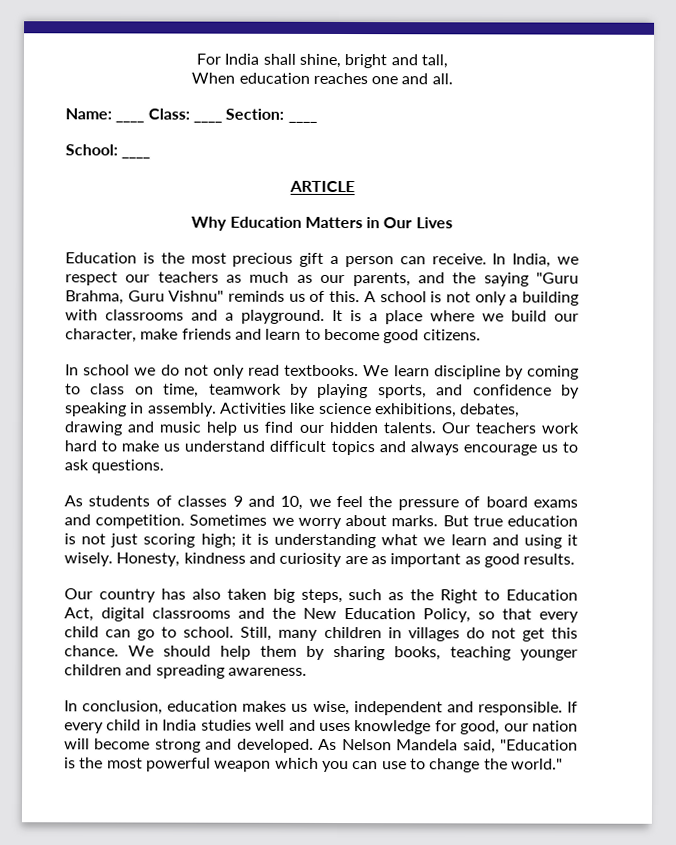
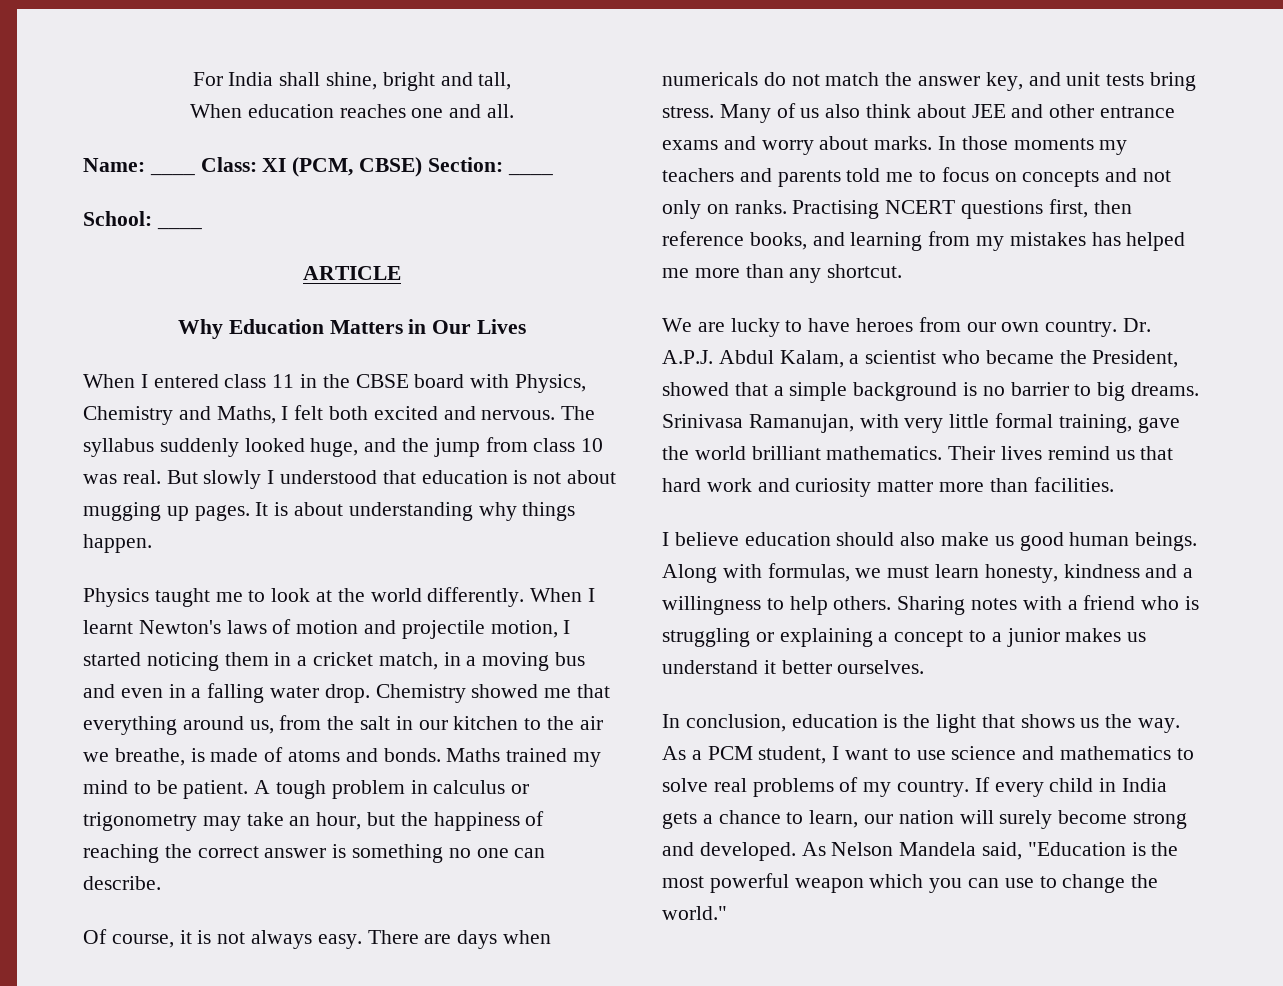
[192,119,222,123] ____ -> [262,157,423,177] XI (PCM, CBSE)
[65,252,579,268] [65,271,580,287] [65,290,579,306] [65,309,579,325] [65,328,481,344] [65,364,579,380] [65,383,580,399] [65,402,521,418] [64,421,580,436] [64,440,578,456] [64,459,165,474] [64,495,578,511] [64,514,578,530] [64,533,578,549] [64,552,576,568] [64,588,579,604] [64,607,579,623] [64,626,579,642] [64,645,578,661] [64,664,307,679] [64,700,563,716] Education is the most precious gift a person can receive. In India, we respect our teachers as much as our parents, and the saying "Guru Brahma, Guru Vishnu" reminds us of this. A school is not only a building with classrooms and a playground. It is a place where we build our character, make friends and learn to become good citizens. // In school we do not only read textbooks. We learn discipline by coming to class on time, teamwork by playing sports, and confidence by speaking in assembly. Activities like science exhibitions, debates, drawing and music help us find our hidden talents. Our teachers work hard to make us understand difficult topics and always encourage us to ask questions. // As students of classes 9 and 10, we feel the pressure of board exams and competition. Sometimes we worry about marks. But true education is not just scoring high; it is understanding what we learn and using it wisely. Honesty, kindness and curiosity are as important as good results. // Our country has also taken big steps, such as the Right to Education Act, digital classrooms and the New Education Policy, so that every child can go to school. Still, many children in villages do not get this chance. We should help them by sharing books, teaching younger children and spreading awareness. // In conclusion, education makes us wise, independent and responsible. -> [83,374,587,393] [83,405,596,425] [83,437,604,457] [83,470,617,489] [83,502,576,521] [83,534,152,553] [83,587,596,607] [83,619,571,639] [83,652,586,671] [83,683,611,703] [83,715,603,735] [83,747,602,767] [83,780,530,799] [83,811,545,831] [83,844,546,863] [83,876,161,890] [83,929,552,949] [662,72,1197,91] [662,103,1176,123] [662,136,1128,155] [662,167,1172,187] [662,199,1132,219] [662,231,1186,251] [662,264,903,283] [662,317,1152,337] [662,350,1179,368] [662,382,1200,401] [662,413,1180,433] [662,446,1174,460] [662,477,1114,497] [662,532,1198,551] [662,563,1194,583] [662,595,1200,615] [662,628,1147,647] [662,660,925,674] [662,714,1181,733] [662,746,1194,764] [662,777,970,797] When I entered class 11 in the CBSE board with Physics, Chemistry and Maths, I felt both excited and nervous. The syllabus suddenly looked huge, and the jump from class 10 was real. But slowly I understood that education is not about mugging up pages. It is about understanding why things happen. // Physics taught me to look at the world differently. When I learnt Newton's laws of motion and projectile motion, I started noticing them in a cricket match, in a moving bus and even in a falling water drop. Chemistry showed me that everything around us, from the salt in our kitchen to the air we breathe, is made of atoms and bonds. Maths trained my mind to be patient. A tough problem in calculus or trigonometry may take an hour, but the happiness of reaching the correct answer is something no one can describe. // Of course, it is not always easy. There are days when numericals do not match the answer key, and unit tests bring stress. Many of us also think about JEE and other entrance exams and worry about marks. In those moments my teachers and parents told me to focus on concepts and not only on ranks. Practising NCERT questions first, then reference books, and learning from my mistakes has helped me more than any shortcut. // We are lucky to have heroes from our own country. Dr. A.P.J. Abdul Kalam, a scientist who became the President, showed that a simple background is no barrier to big dreams. Srinivasa Ramanujan, with very little formal training, gave the world brilliant mathematics. Their lives remind us that hard work and curiosity matter more than facilities. // I believe education should also make us good human beings. Along with formulas, we must learn honesty, kindness and a willingness to help others. Sharing notes with a friend who is struggling or explaining a concept to a junior makes us understand it better ourselves. // In conclusion, education is the light that shows us the way. As a PCM student, I want to use science and mathematics to solve real problems of my country.
[200,719,501,735] studies well and uses knowledge for good, -> [662,810,859,829] gets a chance to learn,
(90, 744) none -> [999,810,1053,829] surely

